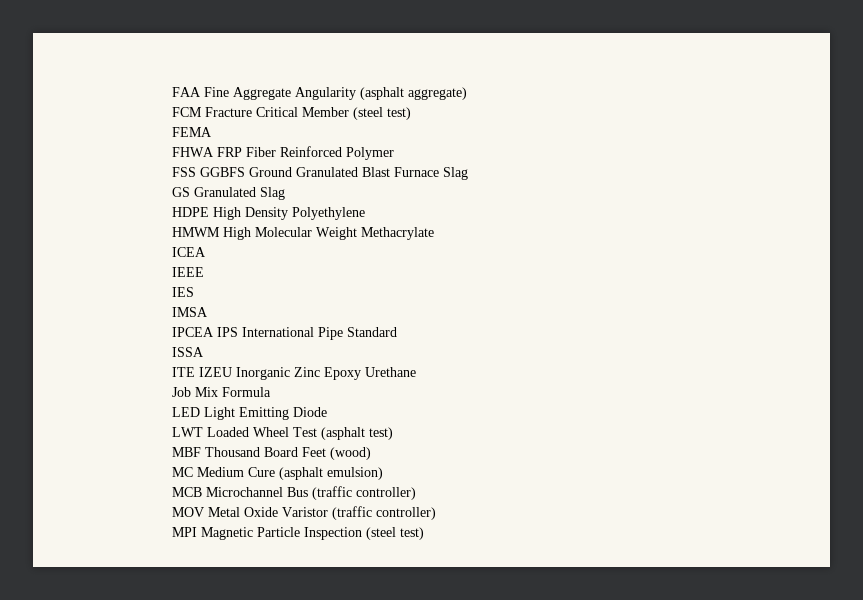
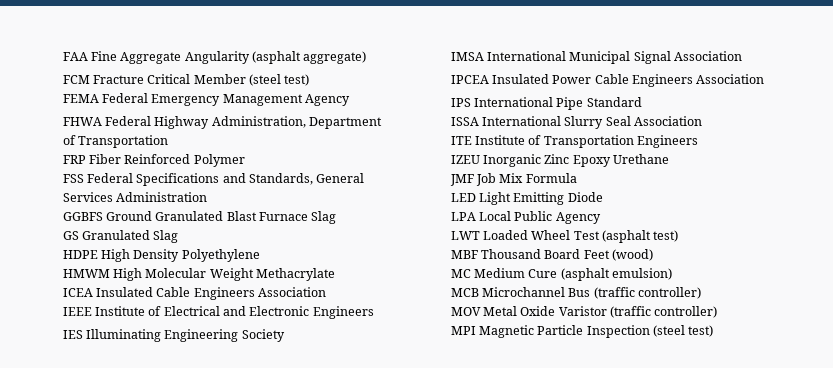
[171,147,214,157] // FHWA -> [101,93,350,106] [62,116,382,129] [62,135,168,148] Federal Emergency Management Agency // FHWA Federal Highway Administration, Department of Transportation //
(196, 172) none -> [86,173,365,186] [62,192,207,202] Federal Specifications and Standards, General Services Administration //
[171,267,204,277] [171,287,194,297] [171,307,208,317] [171,327,214,337] // IEEE // IES // IMSA // IPCEA -> [95,287,326,300] [62,306,374,319] [62,329,285,342] [450,51,742,64] [450,74,765,87] Insulated Cable Engineers Association // IEEE Institute of Electrical and Electronic Engineers // IES Illuminating Engineering Society // IMSA International Municipal Signal Association // IPCEA Insulated Power Cable Engineers Association //
[171,367,195,377] // ITE -> [481,116,702,129] [450,135,698,148] International Slurry Seal Association // ITE Institute of Transportation Engineers //
(416, 372) none -> [449,174,474,186] JMF
(327, 412) none -> [450,211,601,224] // LPA Local Public Agency

